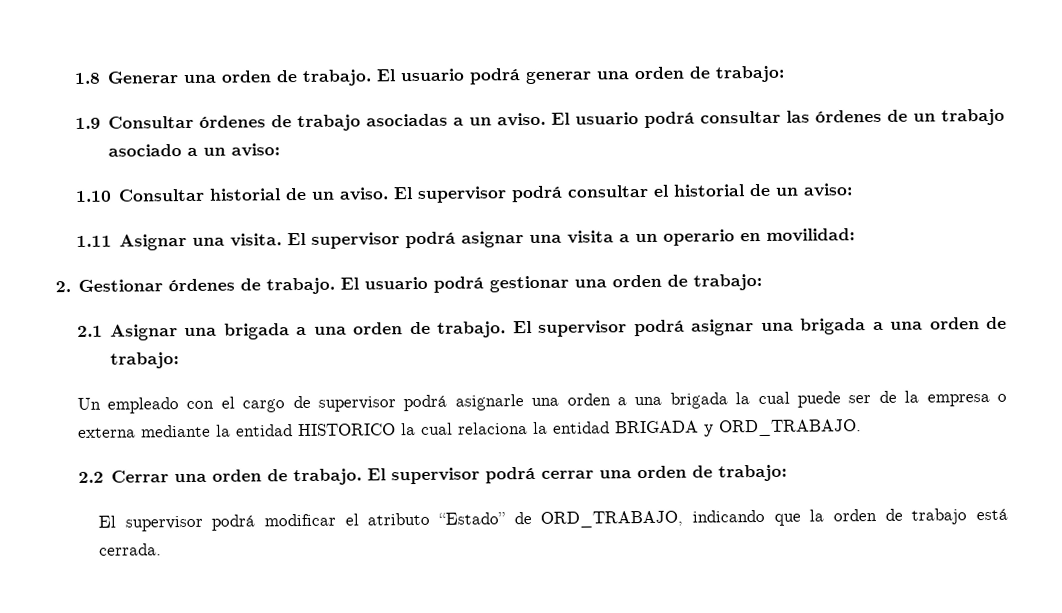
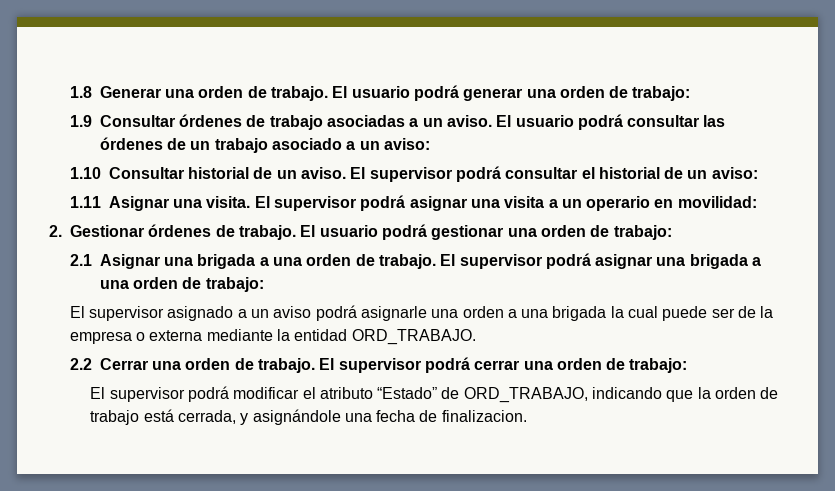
[76,395,396,414] Un empleado con el cargo de supervisor -> [69,306,312,321] El supervisor asignado a un aviso
[297,420,714,437] HISTORICO la cual relaciona la entidad BRIGADA y -> (348, 335) none
[98,543,162,556] cerrada. -> [177,409,527,425] cerrada, y asignándole una fecha de finalizacion.

